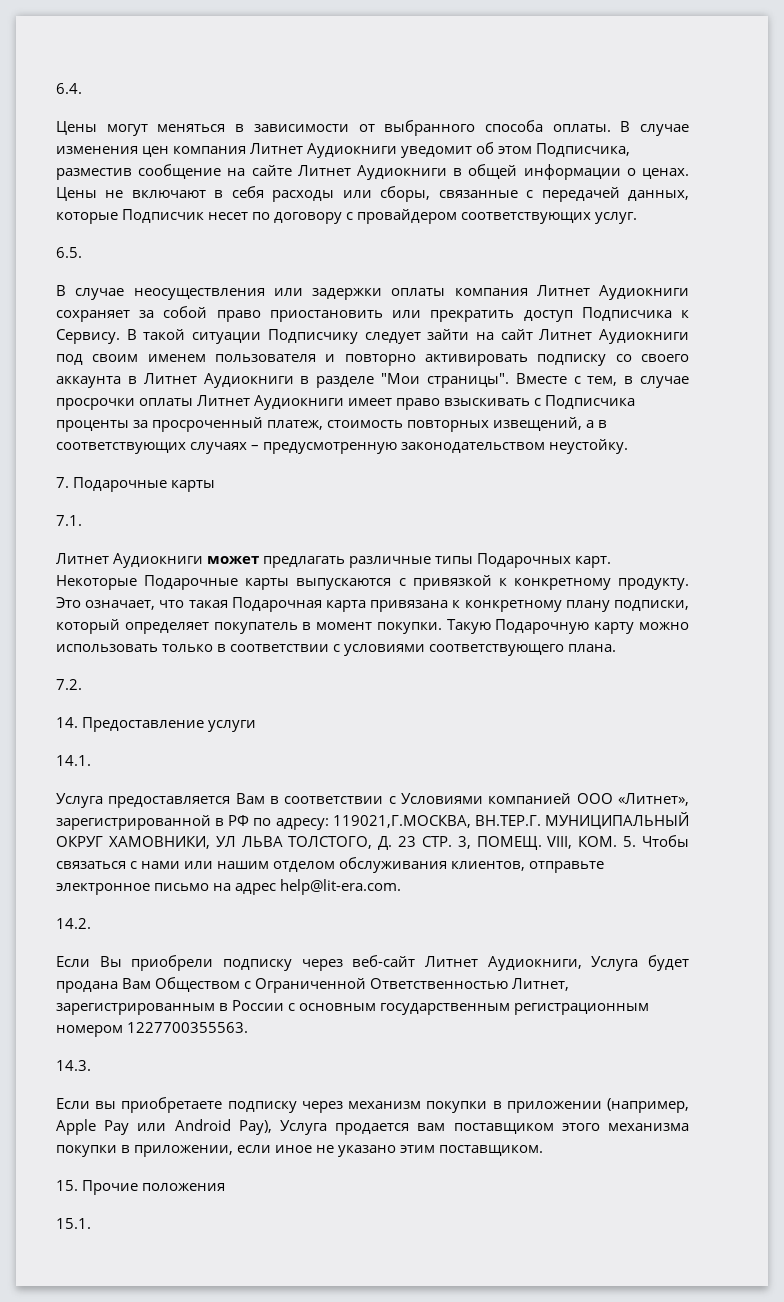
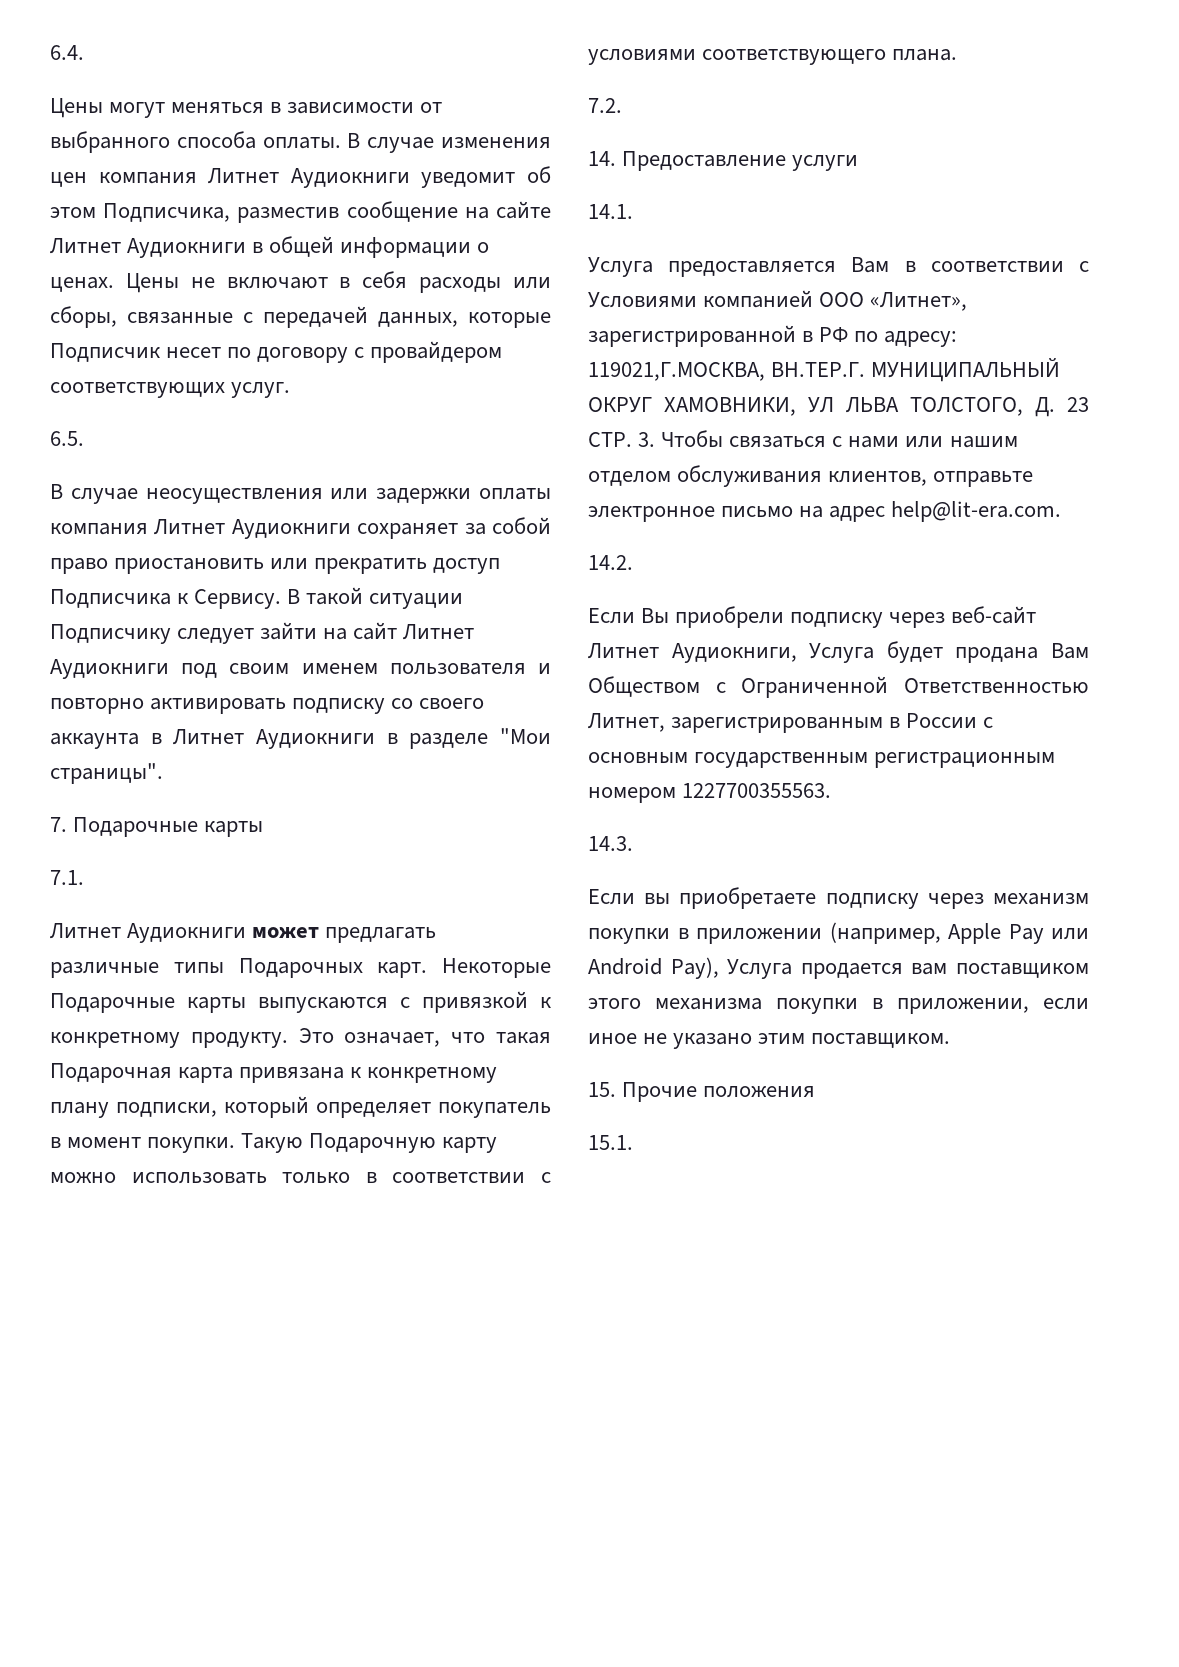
[515,373,690,388] [56,395,636,410] [56,417,608,432] [56,439,629,454] Вместе с тем, в случае просрочки оплаты Литнет Аудиокниги имеет право взыскивать с Подписчика проценты за просроченный платеж, стоимость повторных извещений, а в соответствующих случаях – предусмотренную законодательством неустойку. -> (163, 773) none
[457,836,637,850] 3, ПОМЕЩ. VIII, КОМ. 5. -> [638,432,656,447] 3.

